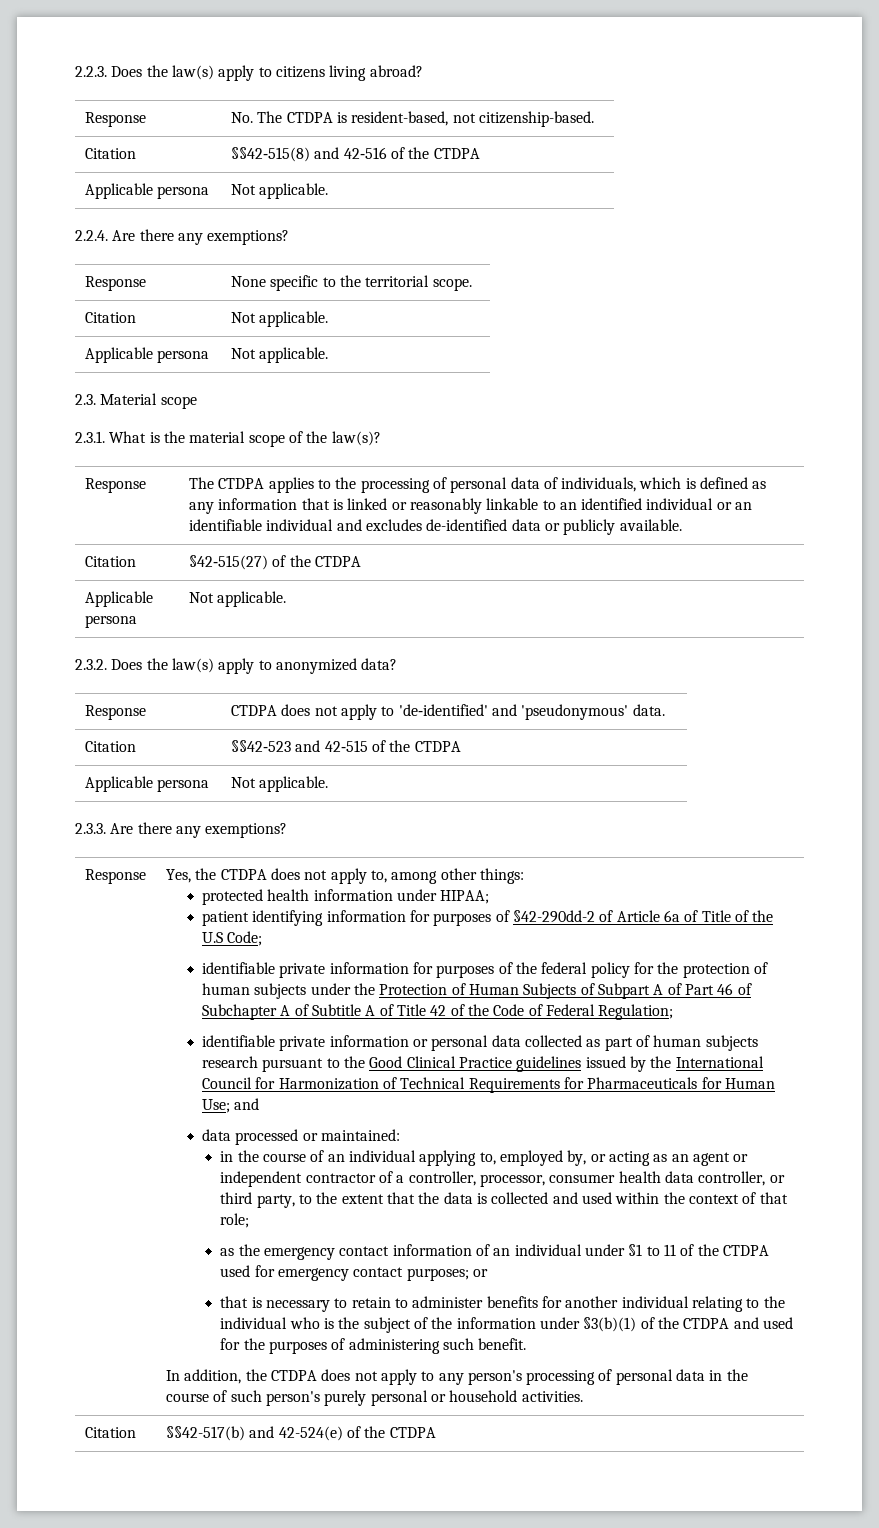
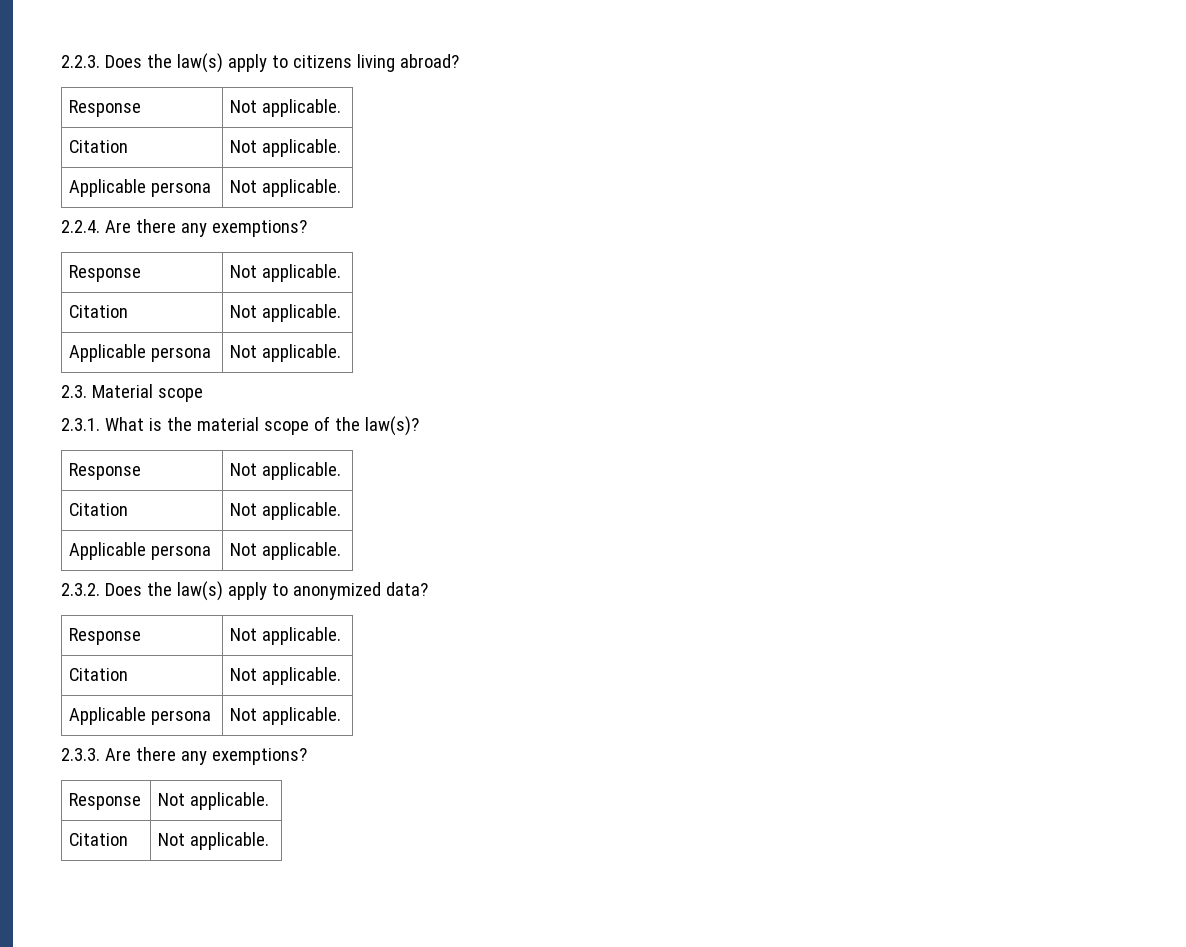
[230,111,594,127] [84,148,136,159] [230,147,480,162] No. The CTDPA is resident-based, not citizenship-based. // Citation | §§42‑515(8) and 42‑516 of the CTDPA -> [230,99,342,117] [69,140,129,153] [230,139,342,157] Not applicable. // Citation | Not applicable.
[230,275,472,291] None specific to the territorial scope. -> [230,264,342,282] Not applicable.
[188,477,767,493] [188,498,753,514] [188,519,682,535] [84,556,136,567] [188,555,361,570] The CTDPA applies to the processing of personal data of individuals, which is defined as any information that is linked or reasonably linkable to an identified individual or an identifiable individual and excludes de-identified data or publicly available. // Citation | §42‑515(27) of the CTDPA -> [230,462,342,480] [69,503,129,516] [230,502,342,520] Not applicable. // Citation | Not applicable.
[230,704,665,720] [84,741,136,752] [230,740,461,752] CTDPA does not apply to 'de‑identified' and 'pseudonymous' data. // Citation | §§42‑523 and 42‑515 of the CTDPA -> [230,627,342,645] [69,668,129,681] [230,667,342,685] Not applicable. // Citation | Not applicable.
[165,868,524,884] [202,889,490,905] [202,910,774,926] [202,931,263,946] [202,962,768,978] [202,983,752,999] [202,1004,674,1020] [202,1035,758,1051] [202,1056,764,1072] [202,1077,775,1093] [202,1098,260,1113] [202,1129,400,1145] [220,1150,749,1166] [220,1171,785,1187] [220,1192,788,1208] [220,1213,250,1228] [220,1244,769,1260] [220,1265,489,1281] [220,1296,785,1312] [220,1317,793,1333] [220,1338,527,1354] [165,1369,748,1385] [165,1390,583,1406] [84,1427,136,1438] [165,1426,436,1441] Yes, the CTDPA does not apply to, among other things: // protected health information under HIPAA; // patient identifying information for purposes of §42-290dd-2 of Article 6a of Title of the U.S Code; // identifiable private information for purposes of the federal policy for the protection of human subjects under the Protection of Human Subjects of Subpart A of Part 46 of Subchapter A of Subtitle A of Title 42 of the Code of Federal Regulation; // identifiable private information or personal data collected as part of human subjects research pursuant to the Good Clinical Practice guidelines issued by the International Council for Harmonization of Technical Requirements for Pharmaceuticals for Human Use; and // data processed or maintained: // in the course of an individual applying to, employed by, or acting as an agent or independent contractor of a controller, processor, consumer health data controller, or third party, to the extent that the data is collected and used within the context of that role; // as the emergency contact information of an individual under §1 to 11 of the CTDPA used for emergency contact purposes; or // that is necessary to retain to administer benefits for another individual relating to the individual who is the subject of the information under §3(b)(1) of the CTDPA and used for the purposes of administering such benefit. // In addition, the CTDPA does not apply to any person's processing of personal data in the course of such person's purely personal or household activities. // Citation | §§42-517(b) and 42-524(e) of the CTDPA -> [158,792,270,810] [69,833,129,846] [158,832,270,850] Not applicable. // Citation | Not applicable.

